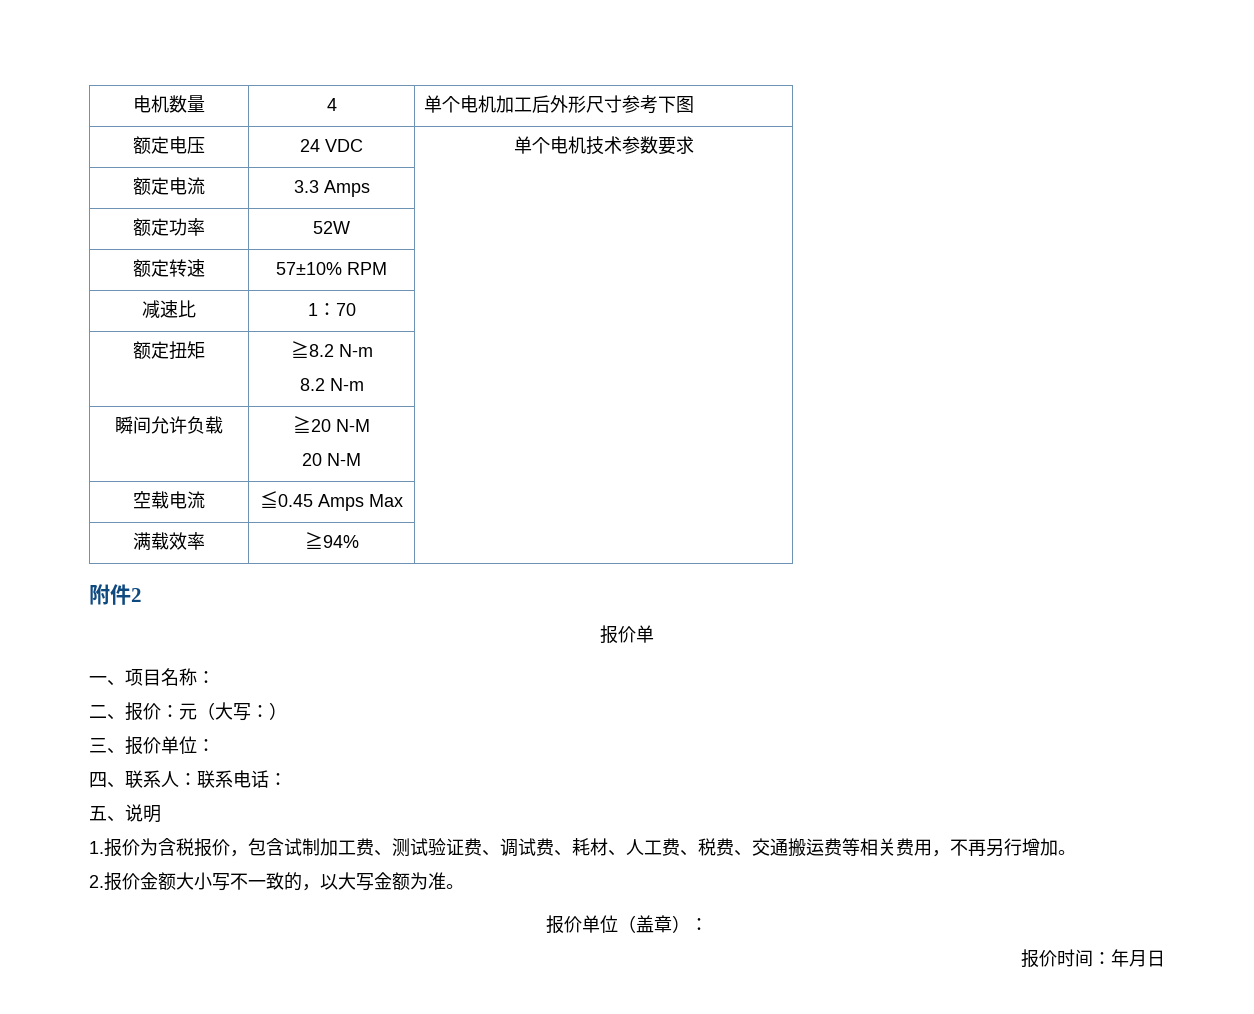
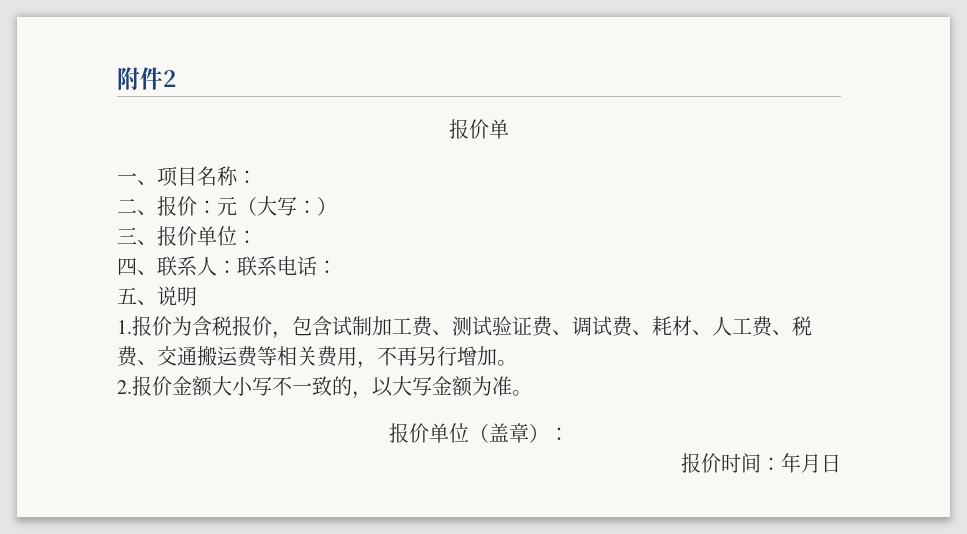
[133,95,205,113] [326,98,337,111] [423,95,694,114] [133,136,205,154] [300,139,363,152] [513,136,694,155] [133,177,205,195] [293,180,370,197] [133,218,205,236] [313,221,350,234] [133,259,205,277] [276,262,387,275] [142,300,196,318] [307,303,356,316] [133,341,205,360] [290,341,373,358] [299,378,364,391] [115,416,223,434] [293,416,370,433] [302,453,361,466] [133,491,205,509] [260,491,403,511] [133,532,205,550] [304,532,359,549] 电机数量 | 4 | 单个电机加工后外形尺寸参考下图 // 额定电压 | 24 VDC | 单个电机技术参数要求 // 额定电流 | 3.3 Amps | // 额定功率 | 52W | // 额定转速 | 57±10% RPM | // 减速比 | 1：70 | // 额定扭矩 | ≧8.2 N-m // 8.2 N-m | // 瞬间允许负载 | ≧20 N-M // 20 N-M | // 空载电流 | ≦0.45 Amps Max | // 满载效率 | ≧94% | // -> (117, 79) none

